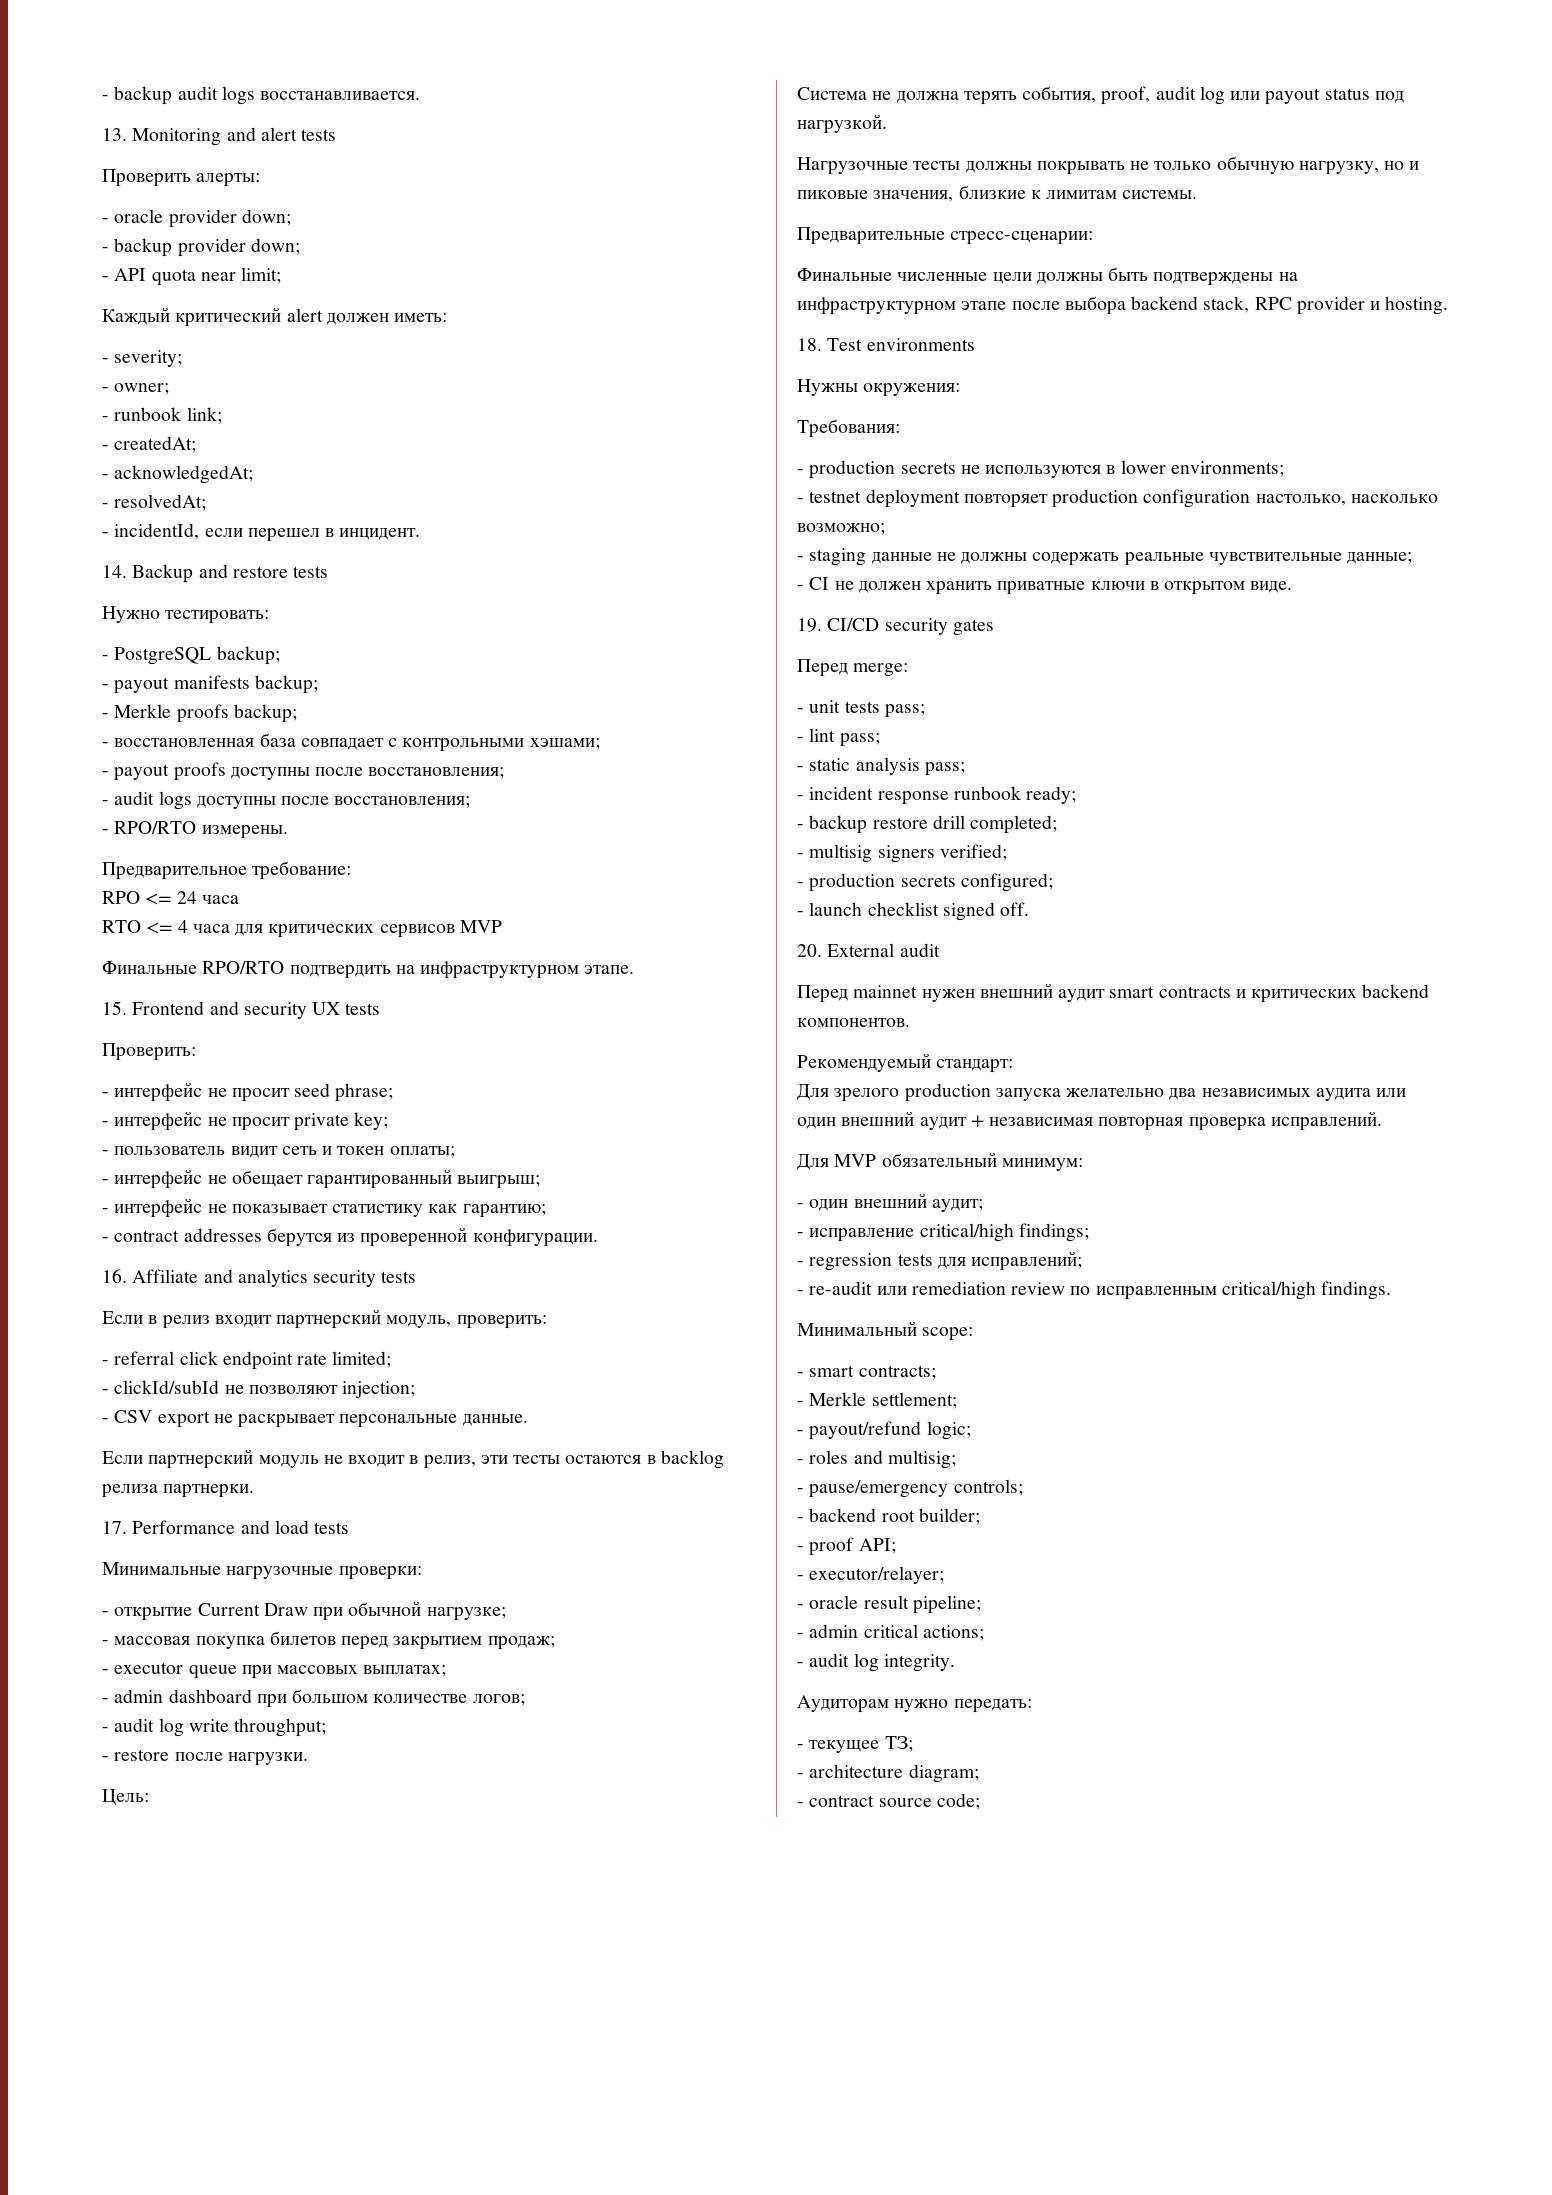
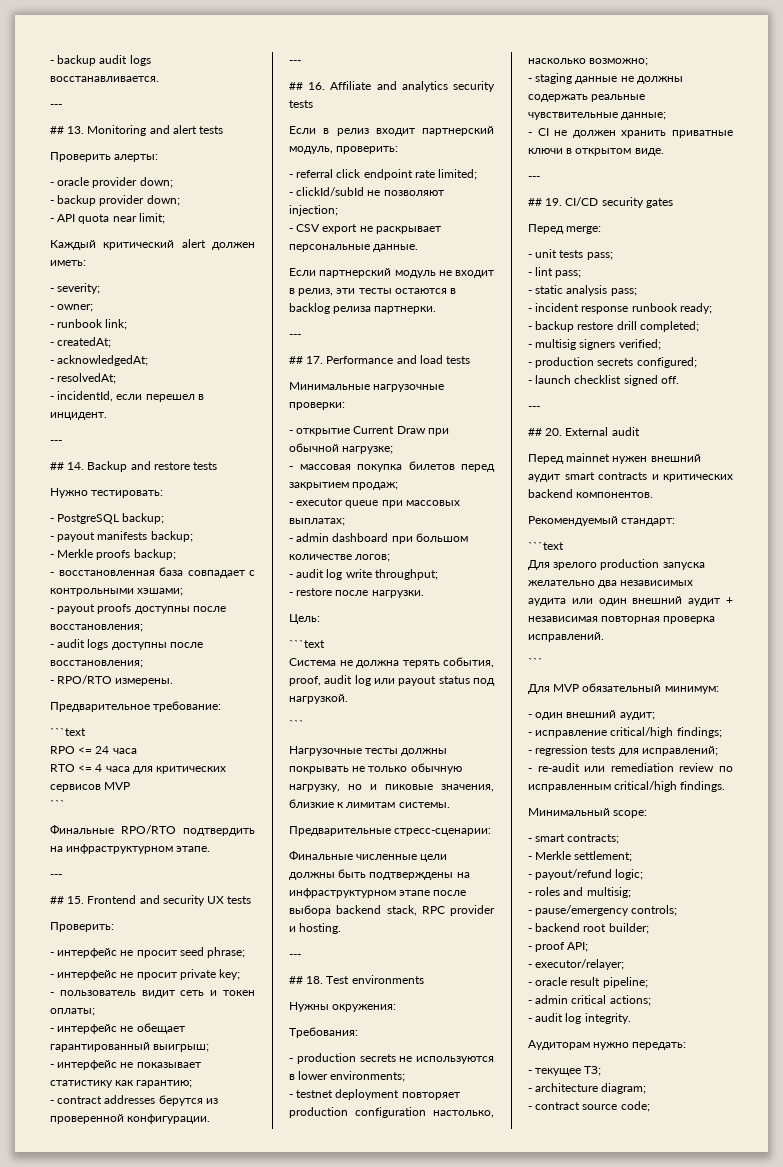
(421, 95) none -> [50,104,62,108] [50,126,64,134] --- // ##
(421, 534) none -> [50,440,62,444] [50,462,64,470] --- // ##
(352, 870) none -> [50,728,86,736] // ```text
(502, 926) none -> [50,800,65,808] // ```
(635, 969) none -> [50,874,62,878] [50,896,64,904] --- // ##
(598, 1238) none -> [289,60,301,64] [289,82,303,90] --- // ##
(255, 1491) none -> [289,334,301,338] [289,356,303,364] --- // ##
(149, 1797) none -> [289,640,325,648] // ```text
(887, 124) none -> [289,720,304,728] // ```
(1449, 305) none -> [289,954,301,958] [289,976,303,984] --- // ##
(1293, 587) none -> [528,176,540,180] [528,198,542,206] --- // ##
(1030, 909) none -> [528,406,540,410] [528,428,542,436] --- // ##
(1014, 1066) none -> [528,542,564,550] // ```text
(1382, 1121) none -> [528,658,543,666] // ```

